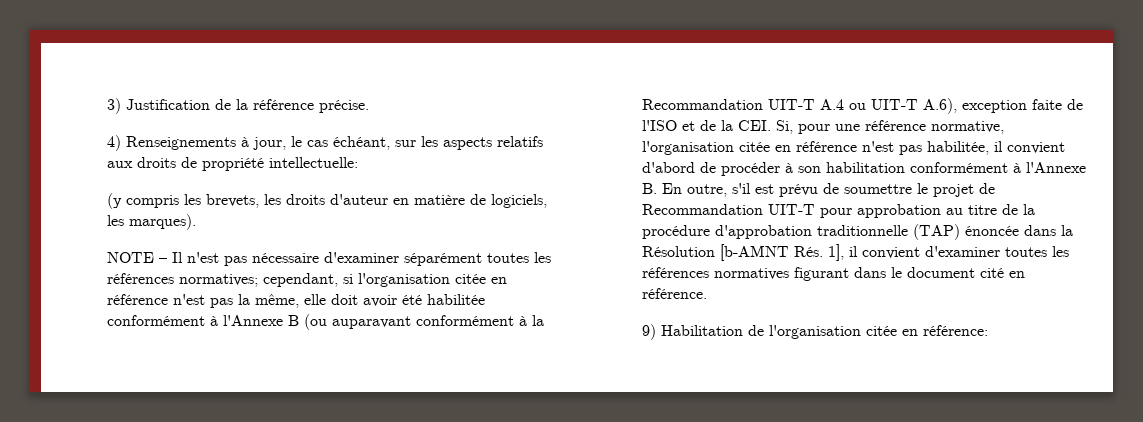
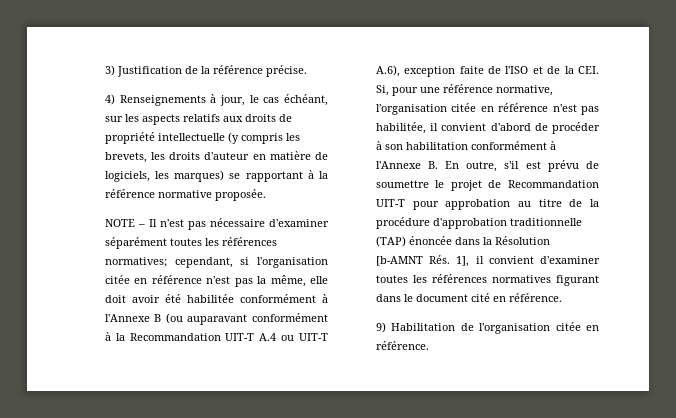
[268,157,358,168] intellectuelle: // -> [157,133,225,141] intellectuelle
[128,214,196,230] marques). -> [174,170,328,182] [104,189,266,201] marques) se rapportant à la référence normative proposée.
[922,325,988,336] référence: -> [375,341,429,350] référence.

